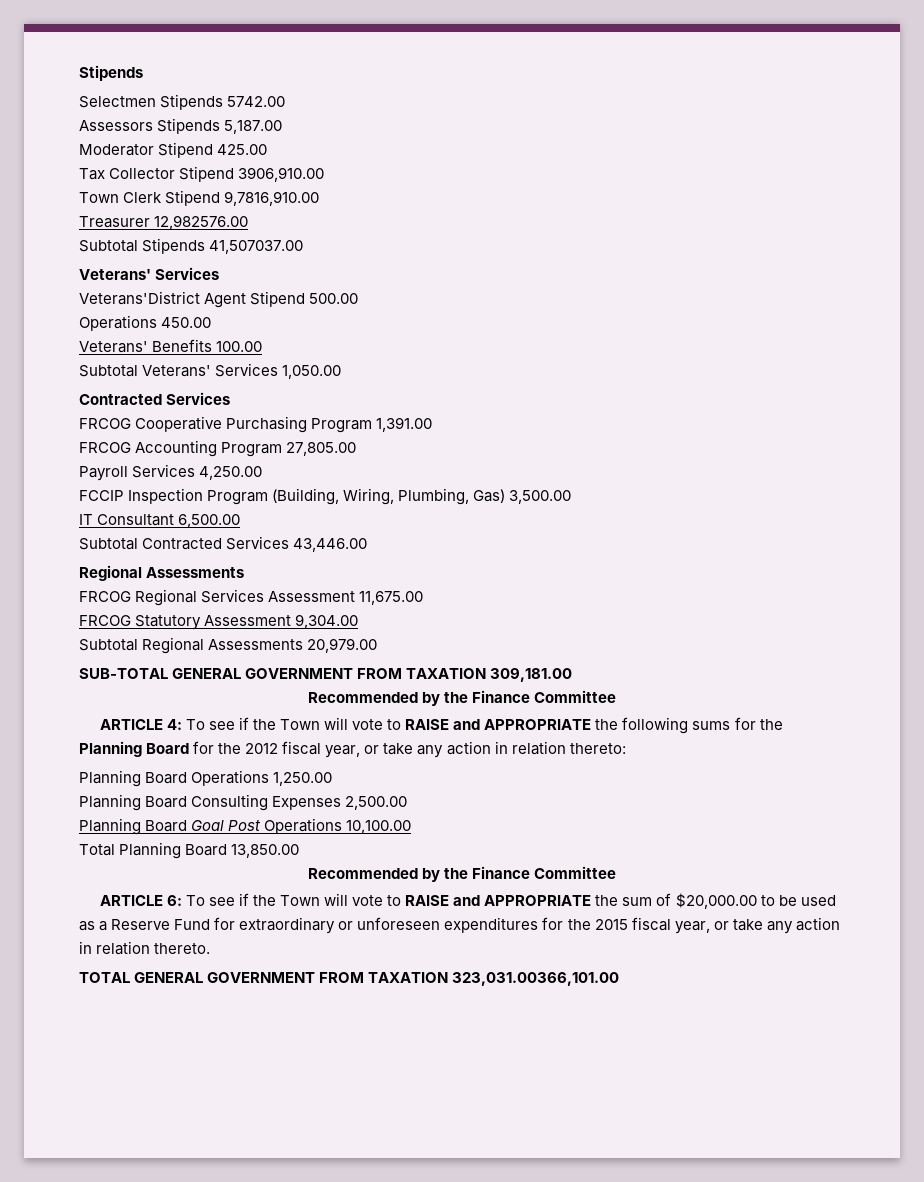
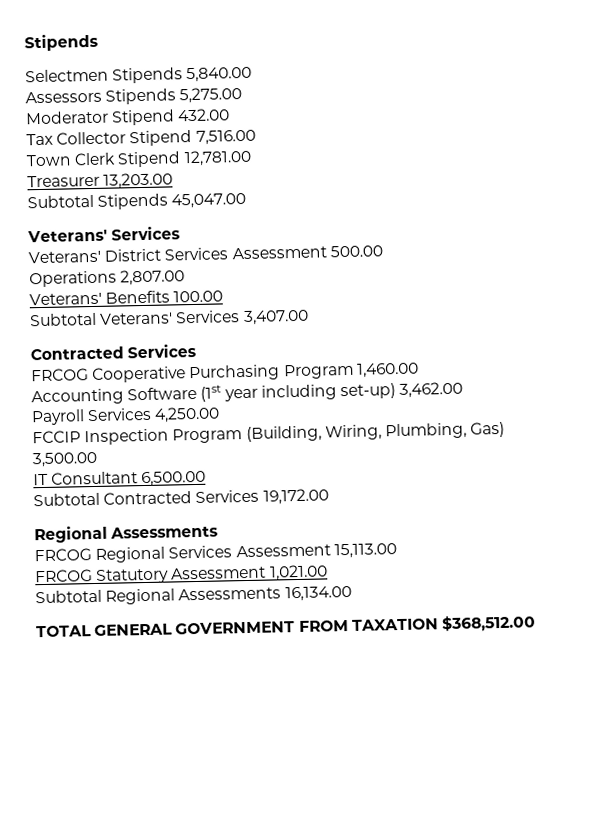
[227,96,286,107] 5742.00 -> [186,66,253,83] 5,840.00
[224,120,283,134] 5,187.00 -> [179,86,243,104] 5,275.00
[217,144,268,155] 425.00 -> [177,108,231,122] 432.00
[238,167,325,182] 3906,910.00 -> [195,129,256,145] 7,516.00
[224,191,320,206] 9,7816,910.00 -> [183,149,252,167] 12,781.00
[154,215,249,230] 12,982576.00 -> [103,172,174,189] 13,203.00
[209,240,304,254] 41,507037.00 -> [171,192,247,209] 45,047.00
[79,291,306,308] Veterans'District Agent Stipend -> [28,246,327,264] Veterans' District Services Assessment
[161,317,212,328] 450.00 -> [120,269,186,286] 2,807.00
[282,365,342,379] 1,050.00 -> [242,309,309,326] 3,407.00
[376,417,433,432] [79,440,357,457] 1,391.00 // FRCOG Accounting Program 27,805.00 -> [356,362,419,378] [31,381,464,406] 1,460.00 // Accounting Software (1st year including set-up) 3,462.00
[293,538,368,552] 43,446.00 -> [262,488,329,505] 19,172.00
[359,591,424,605] 11,675.00 -> [333,543,397,559] 15,113.00
[295,614,359,629] 9,304.00 -> [268,564,328,581] 1,021.00
[307,638,378,653] [79,668,573,682] [307,690,617,706] [99,717,783,734] [79,741,626,758] [79,770,333,787] [79,794,408,811] [79,818,412,835] [79,842,300,859] [307,866,617,882] [99,893,836,909] [79,917,840,934] [79,941,211,955] 20,979.00 // SUB-TOTAL GENERAL GOVERNMENT FROM TAXATION 309,181.00 // Recommended by the Finance Committee // ARTICLE 4: To see if the Town will vote to RAISE and APPROPRIATE the following sums for the Planning Board for the 2012 fiscal year, or take any action in relation thereto: // Planning Board Operations 1,250.00 // Planning Board Consulting Expenses 2,500.00 // Planning Board Goal Post Operations 10,100.00 // Total Planning Board 13,850.00 // Recommended by the Finance Committee // ARTICLE 6: To see if the Town will vote to RAISE and APPROPRIATE the sum of $20,000.00 to be used as a Reserve Fund for extraordinary or unforeseen expenditures for the 2015 fiscal year, or take any action in relation thereto. -> [284,585,352,602] 16,134.00
[452,972,620,986] 323,031.00366,101.00 -> [441,614,536,633] $368,512.00

